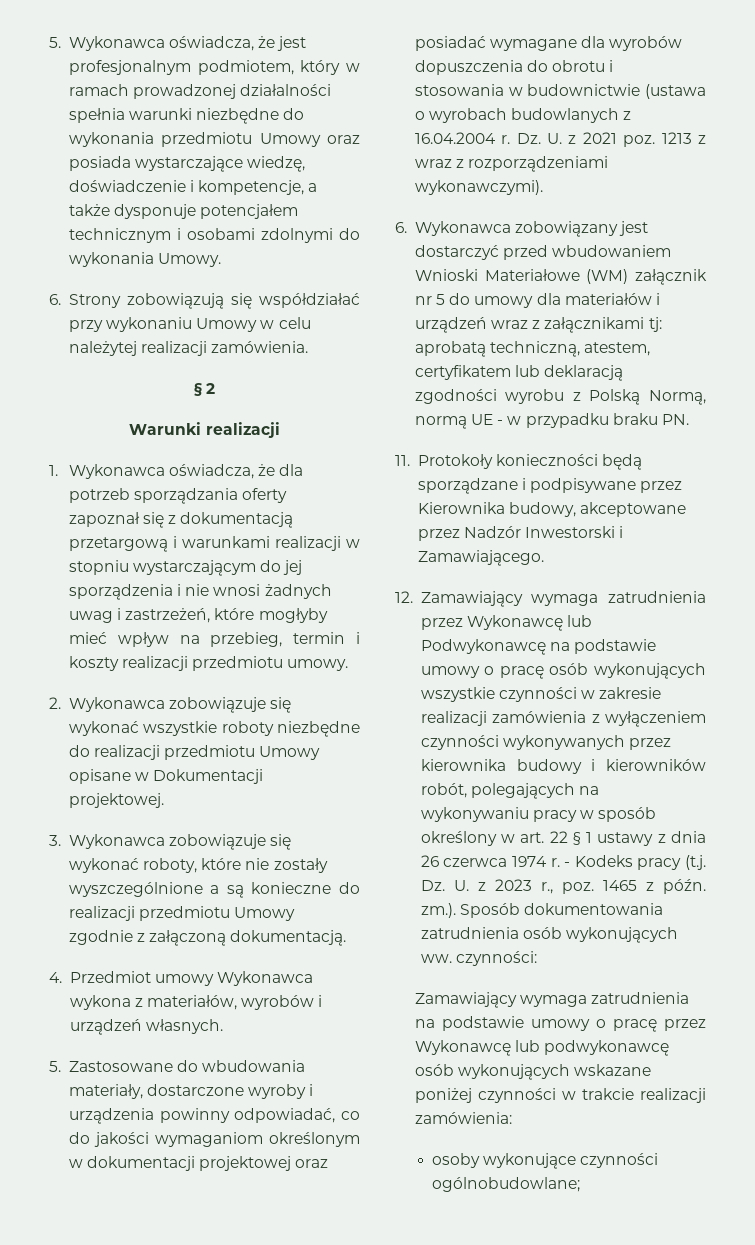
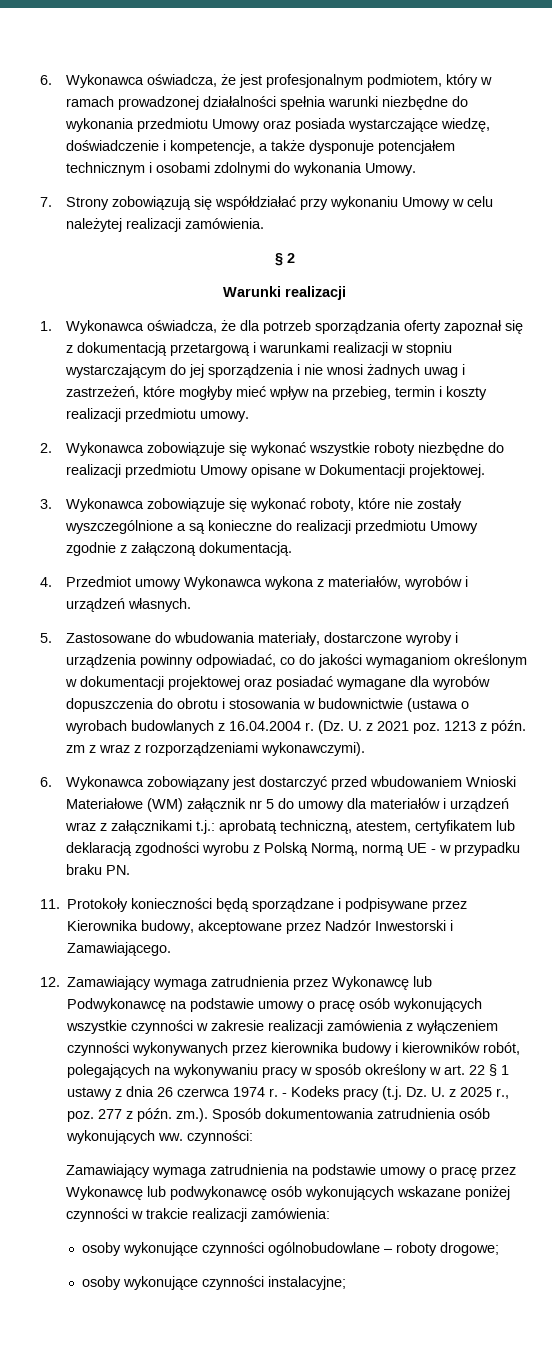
[49,37,61,48] 5. -> [40,75,52,85] 6.
[49,294,61,305] 6. -> [40,197,52,207] 7.
[516,133,541,144] Dz. -> [317,720,344,734] (Dz.
(706, 139) none -> [490,720,526,734] [65,745,96,753] późn. zm z
[648,317,662,332] tj: -> [195,820,215,834] t.j.:
[494,879,532,891] 2023 -> [460,1087,493,1097] 2025
[602,880,637,891] 1465 -> [98,1109,123,1119] 277
[431,1177,580,1192] ogólnobudowlane; -> [267,1242,499,1256] [81,1276,346,1290] ogólnobudowlane – roboty drogowe; // osoby wykonujące czynności instalacyjne;

